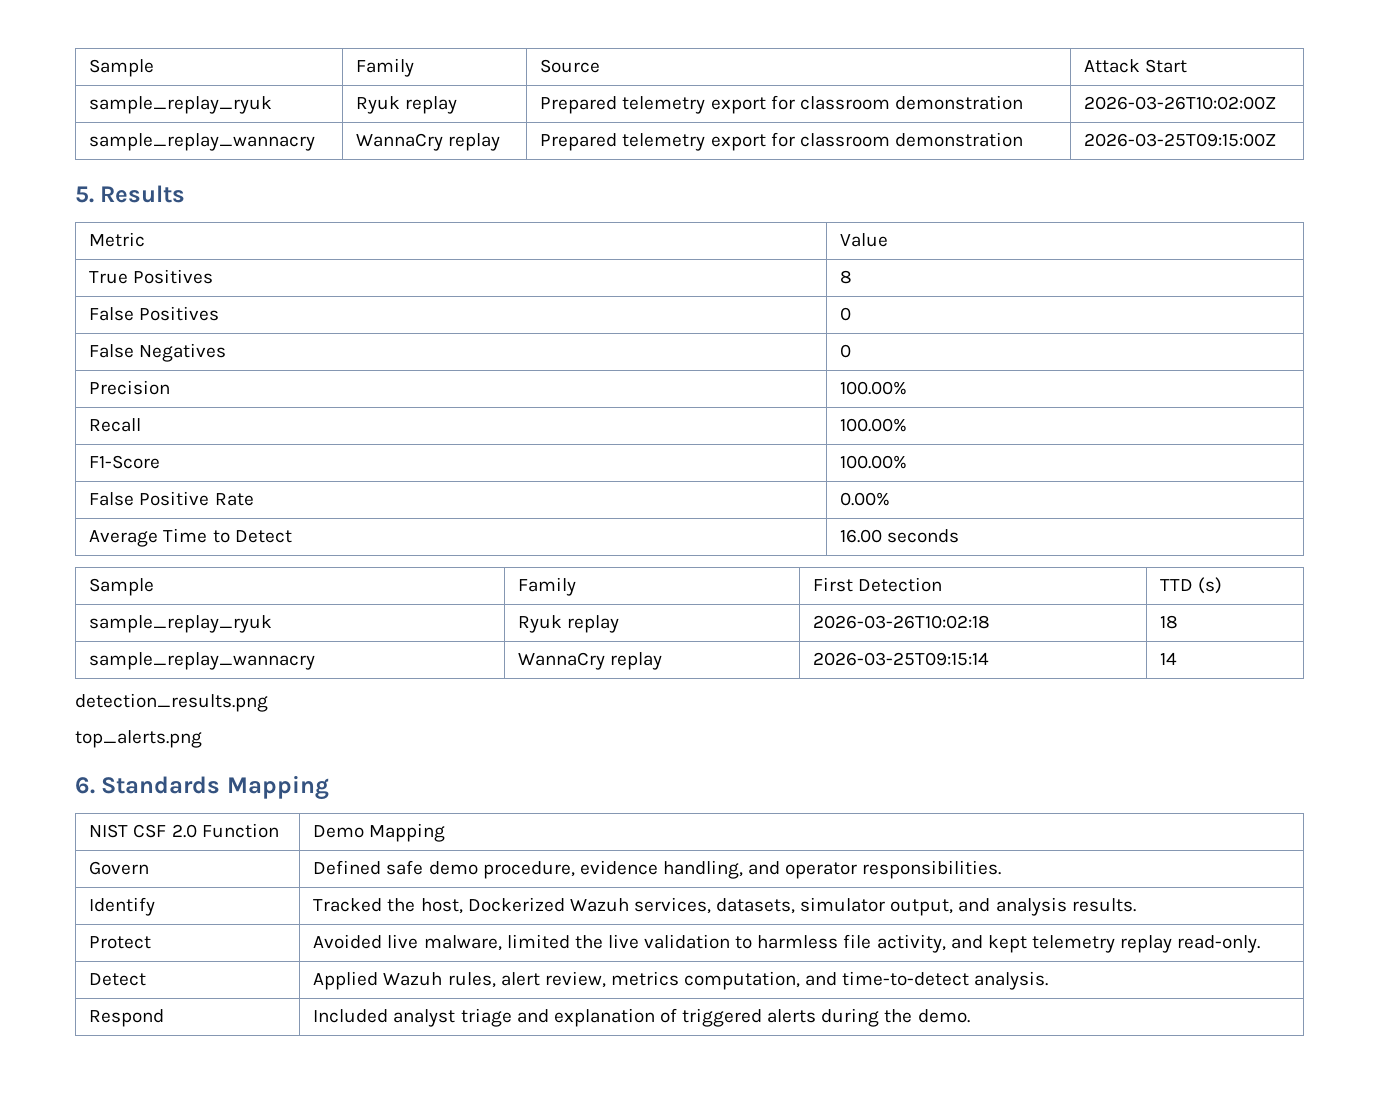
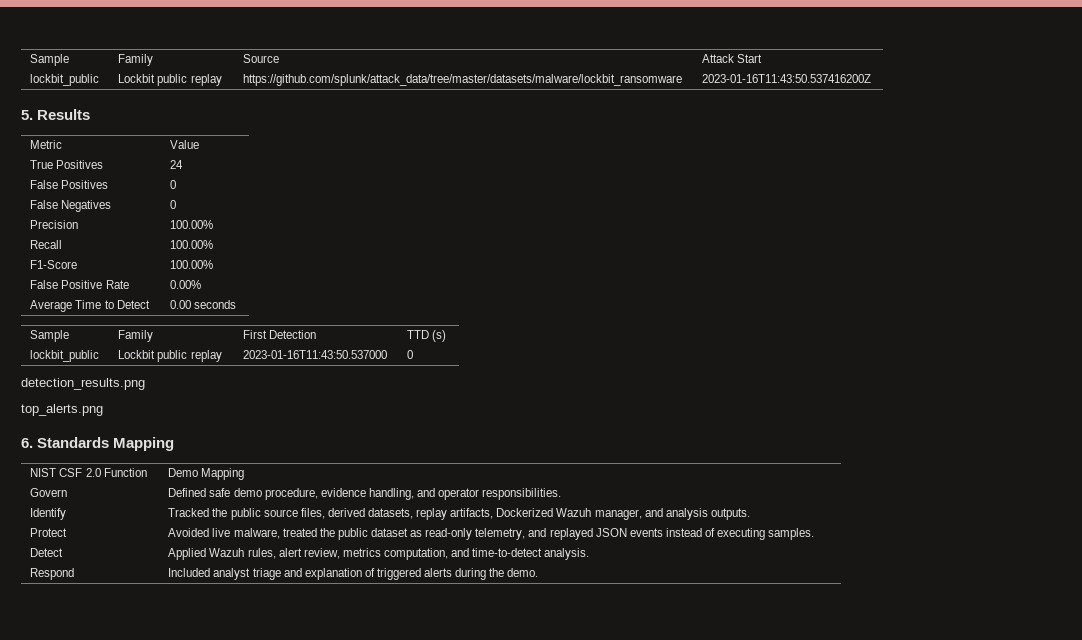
[89,96,273,114] [356,96,458,114] [540,95,1023,114] [1084,96,1277,110] [89,133,316,151] [356,133,501,151] [540,132,1023,151] [1084,133,1277,147] sample_replay_ryuk | Ryuk replay | Prepared telemetry export for classroom demonstration | 2026-03-26T10:02:00Z // sample_replay_wannacry | WannaCry replay | Prepared telemetry export for classroom demonstration | 2026-03-25T09:15:00Z -> [30,74,100,86] [118,74,222,86] [243,74,683,86] [702,74,872,83] lockbit_public | Lockbit public replay | https://github.com/splunk/attack_data/tree/master/datasets/malware/lockbit_ransomware | 2023-01-16T11:43:50.537416200Z
[840,270,853,284] 8 -> [170,160,184,169] 24
[840,529,883,543] 16.00 -> [170,300,192,309] 0.00
[89,615,273,633] [518,615,620,633] [813,615,991,629] [1160,615,1179,629] [89,652,316,670] [518,652,663,670] [813,652,990,666] [1160,652,1178,665] sample_replay_ryuk | Ryuk replay | 2026-03-26T10:02:18 | 18 // sample_replay_wannacry | WannaCry replay | 2026-03-25T09:15:14 | 14 -> [30,350,100,362] [118,350,222,362] [243,350,388,359] [407,350,414,359] lockbit_public | Lockbit public replay | 2023-01-16T11:43:50.537000 | 0
[420,897,954,916] host, Dockerized Wazuh services, datasets, simulator output, -> [230,508,642,520] public source files, derived datasets, replay artifacts, Dockerized Wazuh manager,
[1071,898,1136,912] results. -> [710,508,750,520] outputs.
[506,934,1261,953] limited the live validation to harmless file activity, and kept telemetry replay read-only. -> [282,528,815,540] treated the public dataset as read-only telemetry, and replayed JSON events instead of executing samples.

